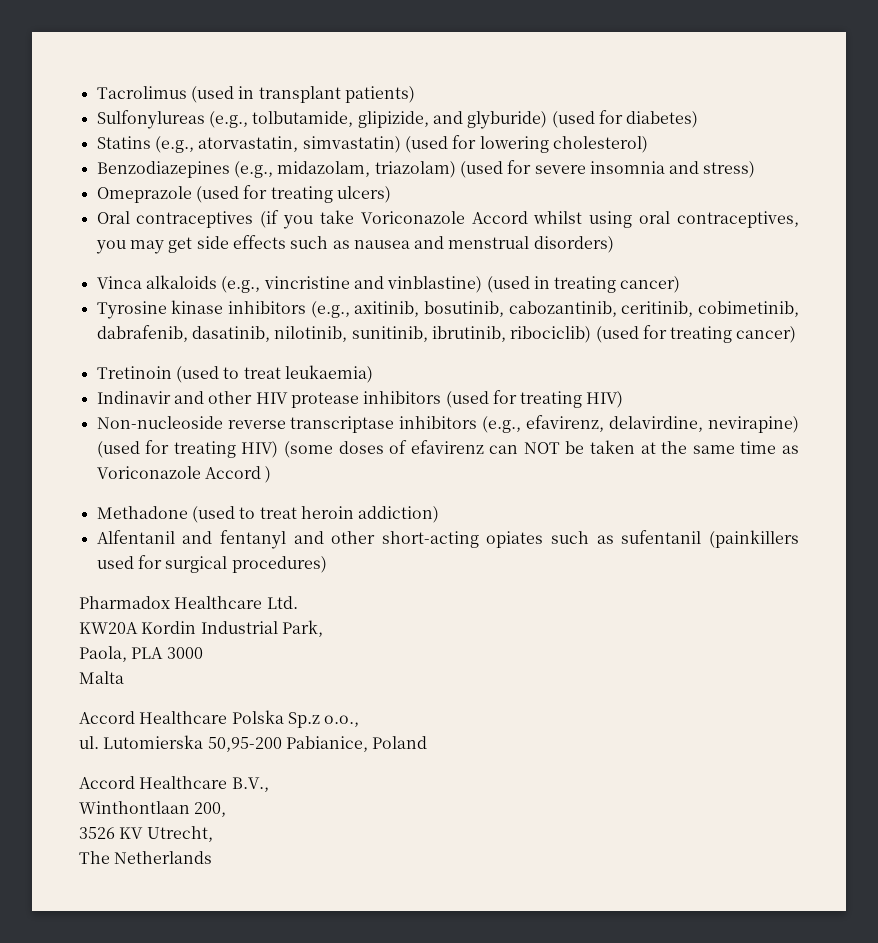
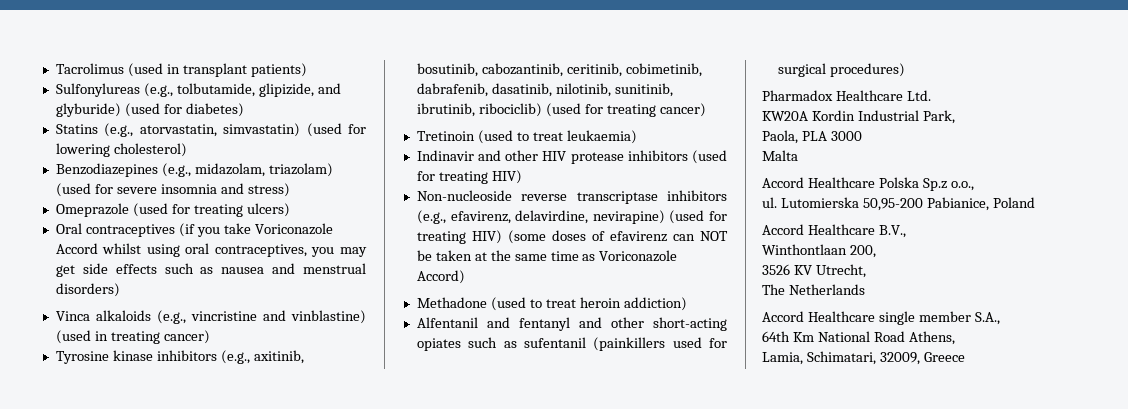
[204,466,272,483] Accord ) -> [416,270,465,284] Accord)
(213, 857) none -> [762,311,1000,325] [762,331,955,345] [762,351,965,365] // Accord Healthcare single member S.A., // 64th Km National Road Athens, // Lamia, Schimatari, 32009, Greece

